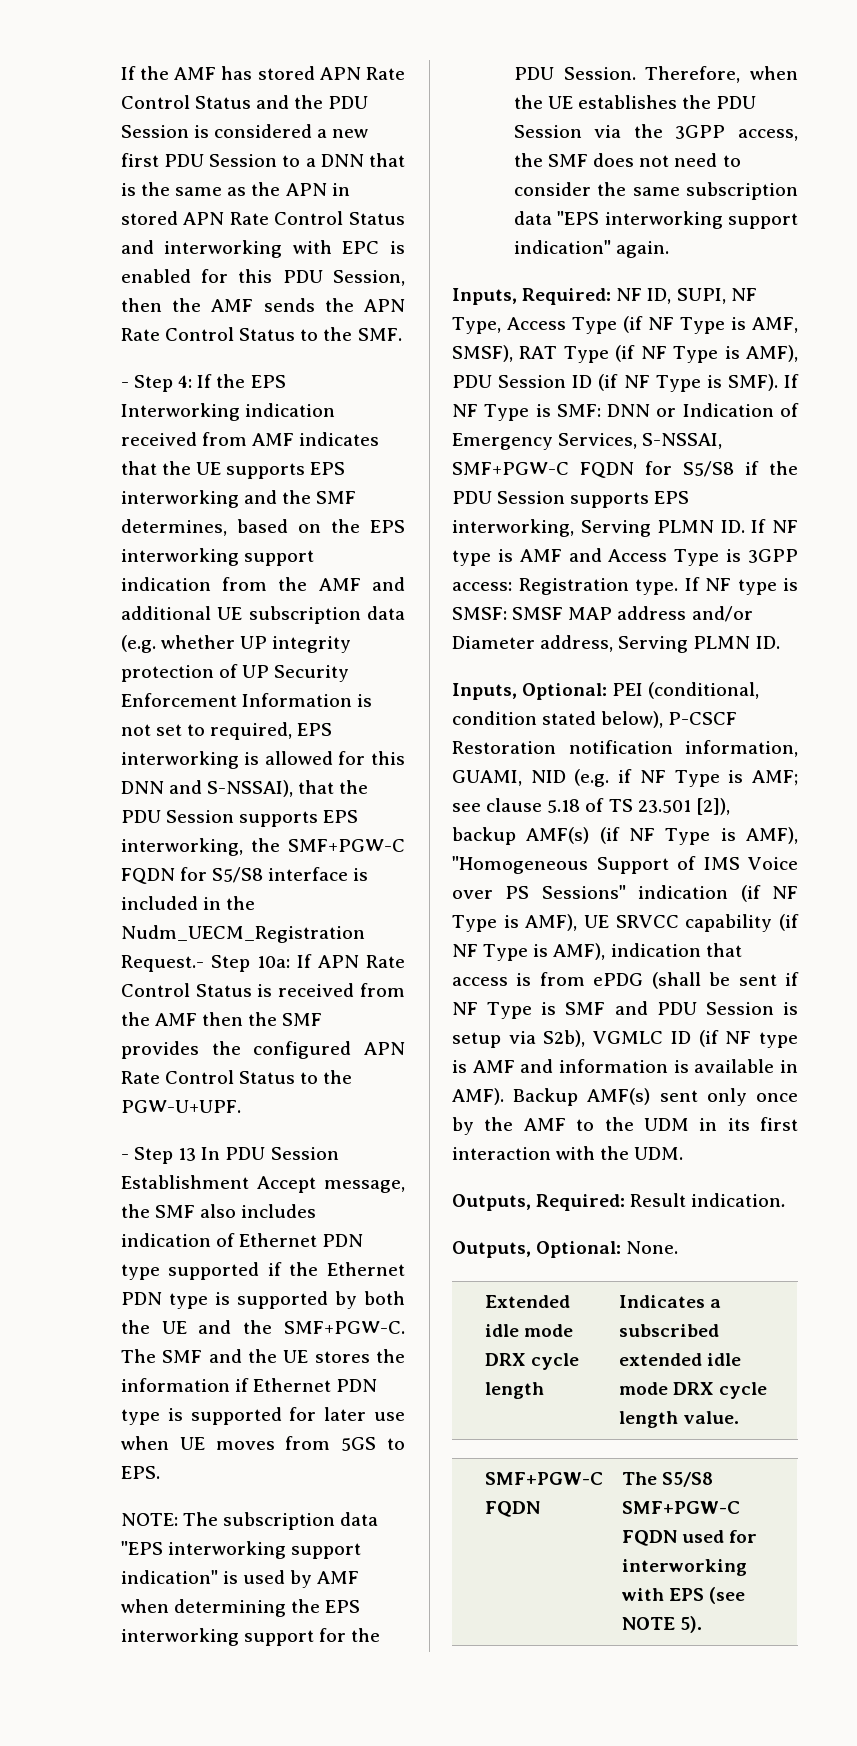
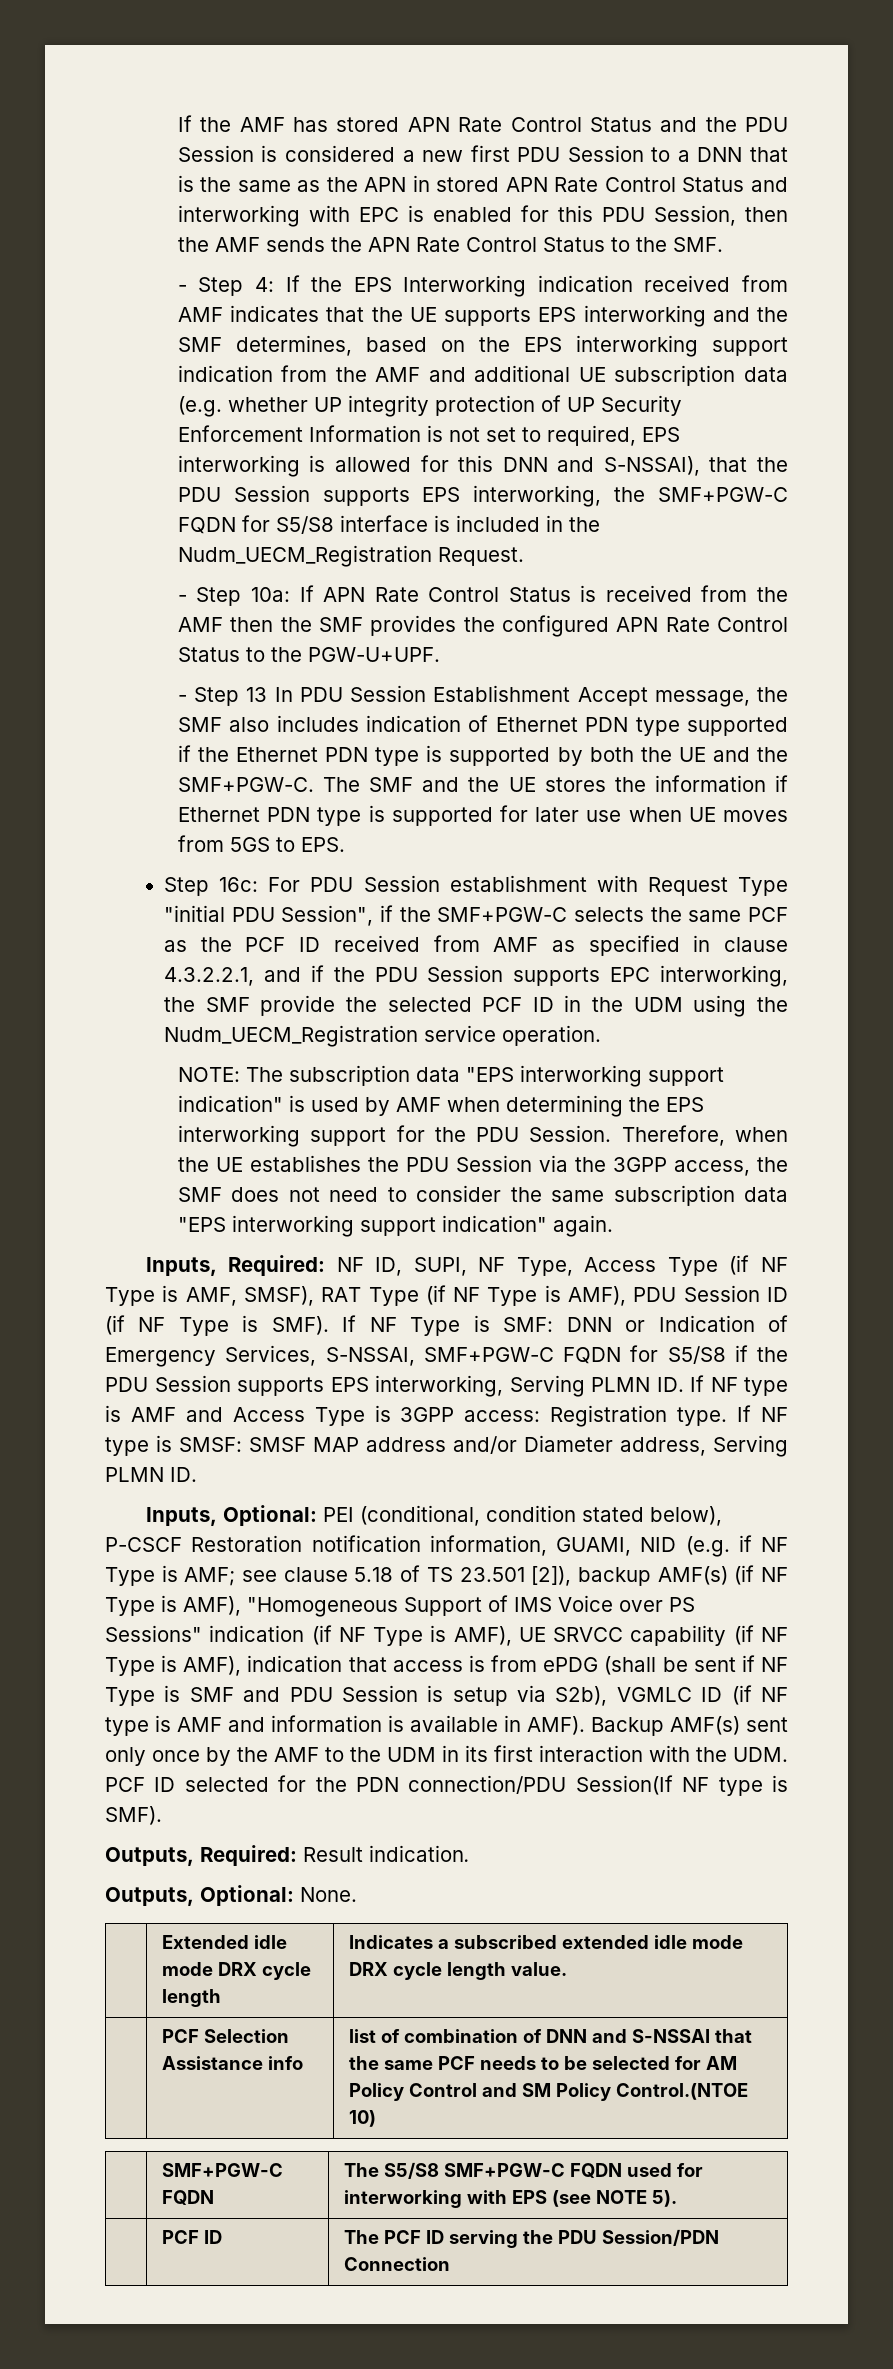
[120,955,204,972] Request.- -> [437,547,524,566] [177,595,187,602] Request. // -
(160, 1472) none -> [163,875,788,896] [163,905,788,926] [163,935,788,956] [163,965,788,987] [163,995,789,1017] [163,1025,601,1047] // Step 16c: For PDU Session establishment with Request Type "initial PDU Session", if the SMF+PGW-C selects the same PCF as the PCF ID received from AMF as specified in clause 4.3.2.2.1, and if the PDU Session supports EPC interworking, the SMF provide the selected PCF ID in the UDM using the Nudm_UECM_Registration service operation.
(684, 1153) none -> [105,1775,788,1796] [105,1806,162,1825] PCF ID selected for the PDN connection/PDU Session(If NF type is SMF).
(740, 1417) none -> [161,2029,289,2043] [161,2056,303,2070] [348,2029,752,2043] [348,2056,737,2070] [348,2083,748,2101] [348,2110,376,2127] // | PCF Selection Assistance info | list of combination of DNN and S-NSSAI that the same PCF needs to be selected for AM Policy Control and SM Policy Control.(NTOE 10)
(703, 1624) none -> [161,2230,222,2244] [343,2229,719,2248] [343,2257,450,2271] // | PCF ID | The PCF ID serving the PDU Session/PDN Connection

